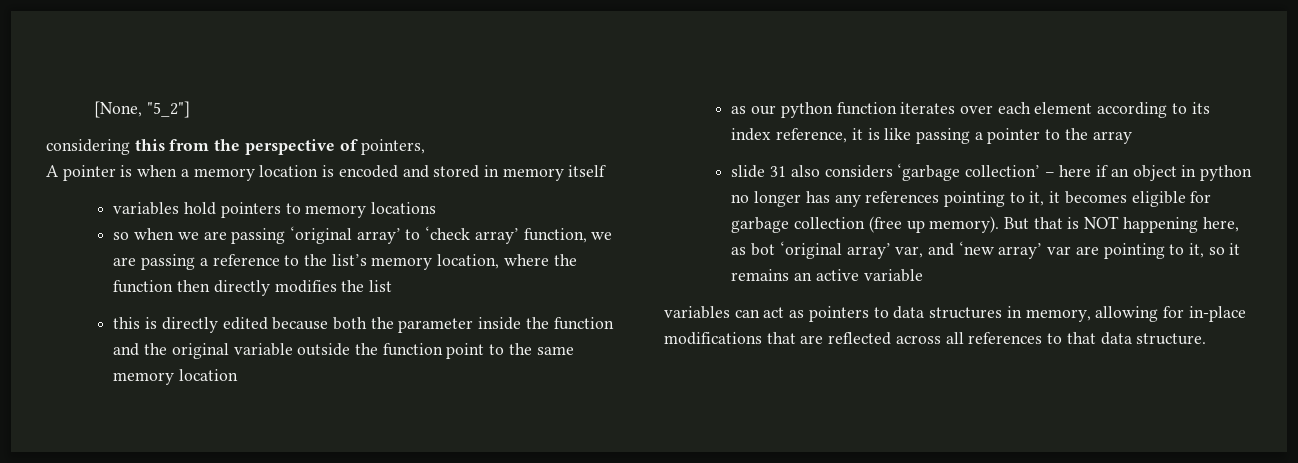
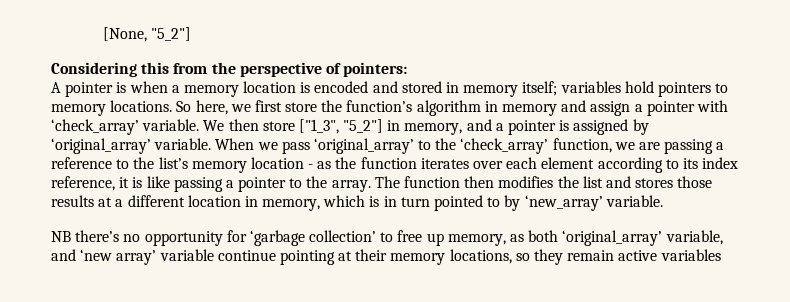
[46,139,130,155] considering -> [51,62,137,77] Considering
[361,139,426,155] pointers, -> [343,62,408,77] pointers:
[568,165,607,177] itself // -> [522,81,558,96] itself;
[370,202,436,214] [113,226,519,244] locations // so when we are passing ‘original array’ to ‘check array’ -> [110,100,728,116] [51,119,649,135] [51,138,549,154] locations. So here, we first store the function’s algorithm in memory and assign a pointer with ‘check_array’ variable. We then store ["1_3", "5_2"] in memory, and a pointer is assigned by ‘original_array’ variable. When we pass ‘original_array’ to the ‘check_array’
[437,254,577,269] [113,280,392,296] [113,317,614,333] [113,343,574,359] [113,369,239,385] [731,102,833,118] location, where the function then directly modifies the list // this is directly edited because both the parameter inside the function and the original variable outside the function point to the same memory location // as our python -> [250,157,357,169] location - as the
[1092,131,1132,144] [731,163,1253,181] [731,191,1212,207] [731,216,1239,233] [731,241,1241,259] [731,269,923,282] [664,306,1246,322] [664,332,1207,345] array // slide 31 also considers ‘garbage collection’ – here if an object in python no longer has any references pointing to it, it becomes eligible for garbage collection (free up memory). But that is NOT happening here, as bot ‘original array’ var, and ‘new array’ var are pointing to it, so it remains an active variable // variables can act as pointers to data structures in memory, allowing for in-place modifications that are reflected across all references to that data structure. -> [331,176,713,192] [51,195,663,211] [51,230,723,246] [51,249,721,265] array. The function then modifies the list and stores those results at a different location in memory, which is in turn pointed to by ‘new_array’ variable. // NB there’s no opportunity for ‘garbage collection’ to free up memory, as both ‘original_array’ variable, and ‘new array’ variable continue pointing at their memory locations, so they remain active variables

